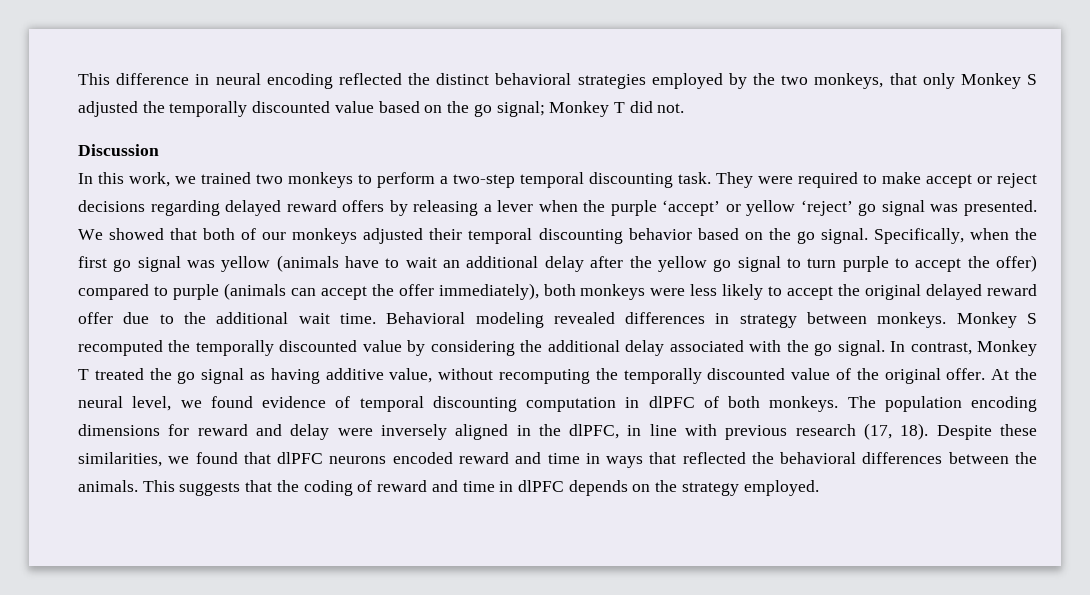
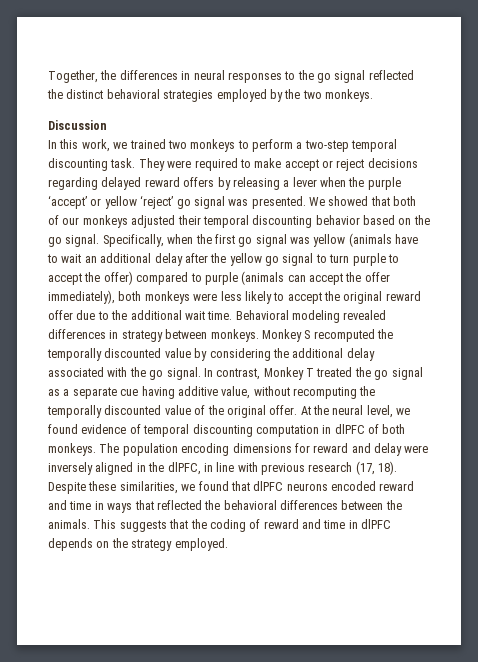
[78,73,333,89] This difference in neural encoding -> [48,70,366,83] Together, the differences in neural responses to the go signal
[814,73,1037,89] [78,101,685,117] monkeys, that only Monkey S adjusted the temporally discounted value based on the go signal; Monkey T did not. -> [325,89,373,102] monkeys.
[926,284,983,300] delayed -> (383, 297) none
(265, 376) none -> [63,387,139,399] a separate cue

